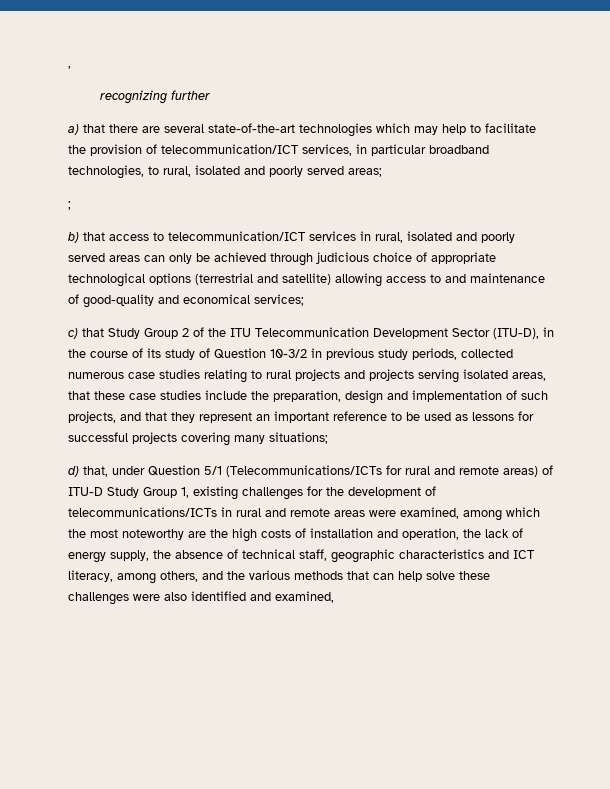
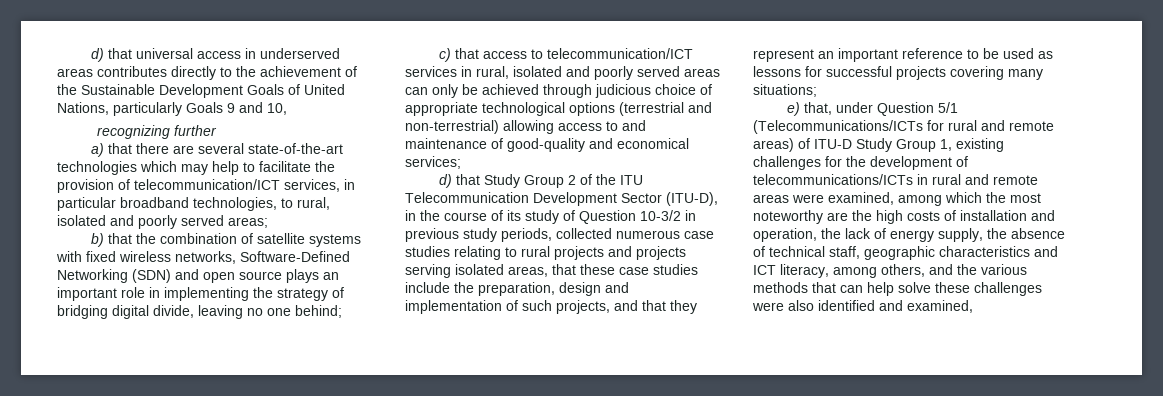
[68,66,71,69] , -> [90,48,340,62] [57,66,357,80] [57,84,345,98] [57,102,287,116] d) that universal access in underserved areas contributes directly to the achievement of the Sustainable Development Goals of United Nations, particularly Goals 9 and 10,
[68,201,71,210] [68,232,79,243] ; // b) -> [90,233,361,247] [56,251,350,264] [57,269,339,283] [57,287,344,301] [57,305,342,319] [438,48,451,62] b) that the combination of satellite systems with fixed wireless networks, Software-Defined Networking (SDN) and open source plays an important role in implementing the strategy of bridging digital divide, leaving no one behind; // c)
[282,273,331,285] satellite) -> [405,120,499,134] non-terrestrial)
[68,328,78,339] c) -> [438,174,452,188] d)
[68,466,79,477] d) -> [786,102,800,116] e)

